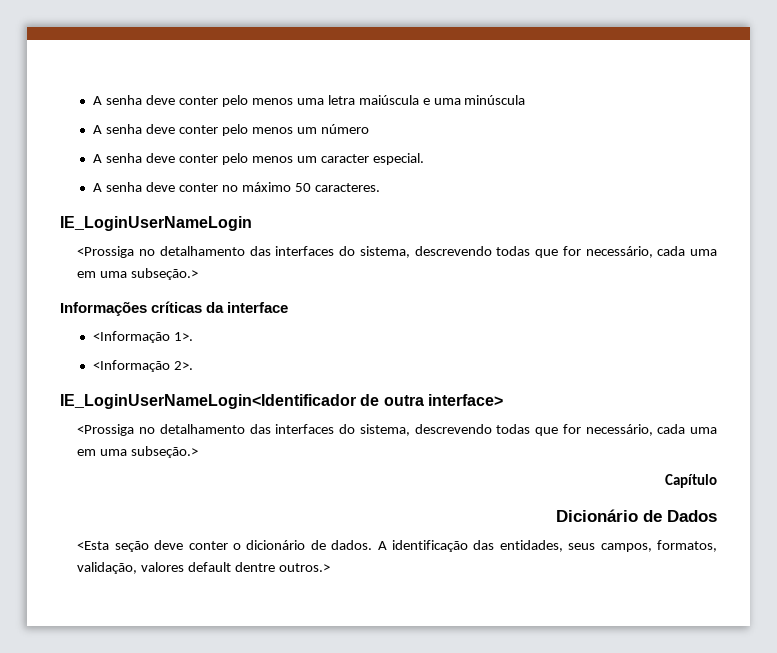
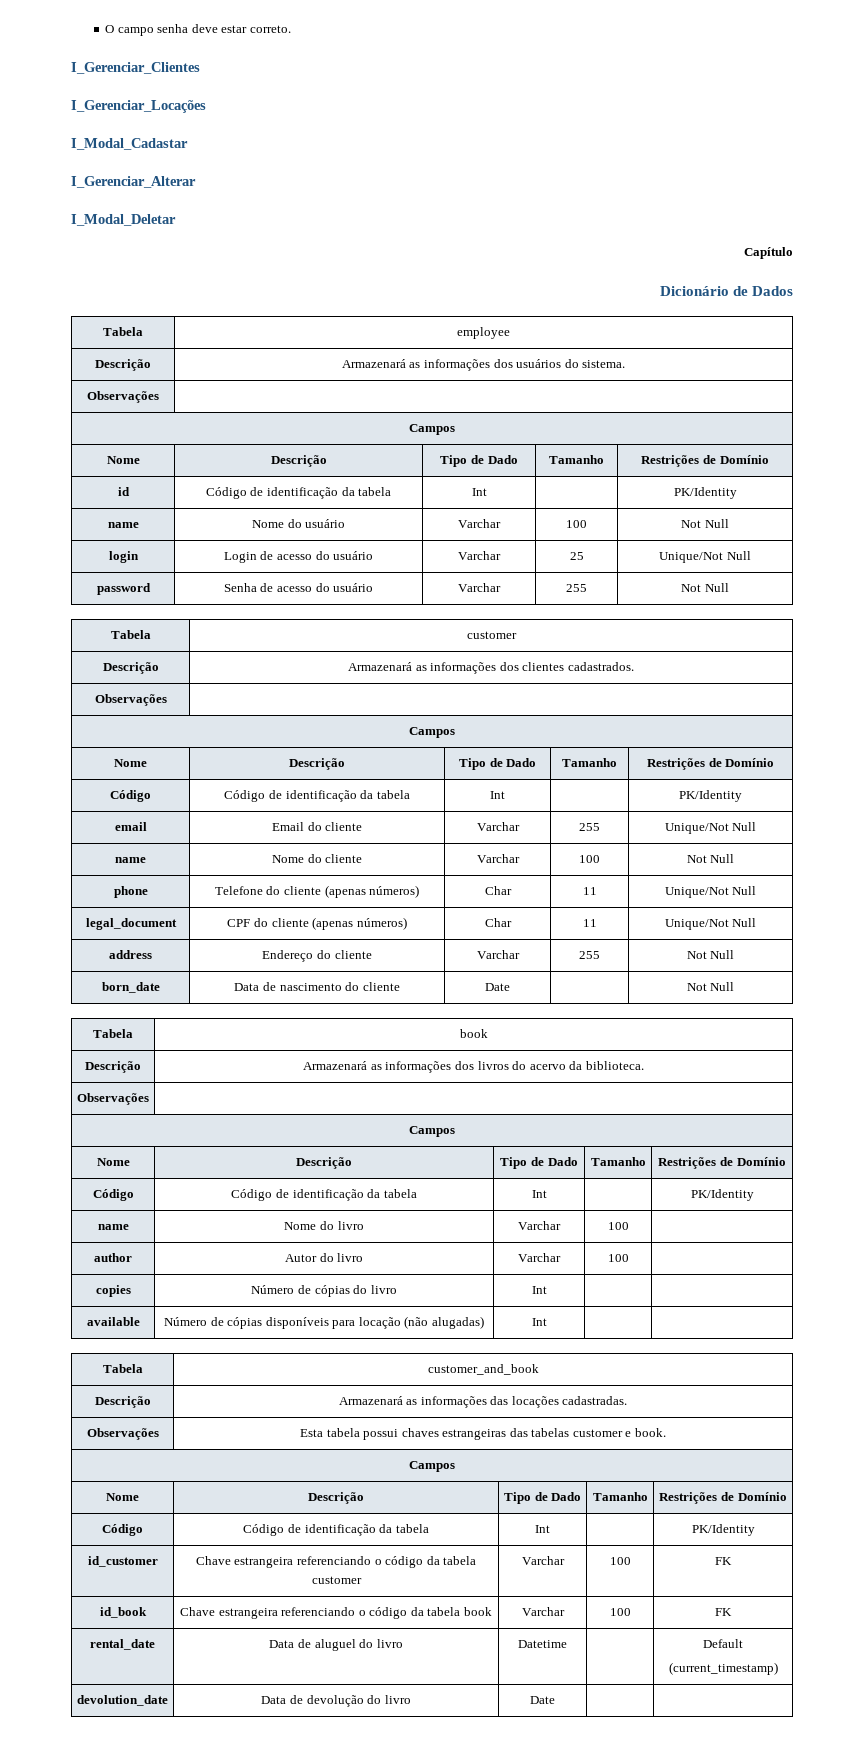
[93,95,526,107] [93,124,369,136] [93,153,424,165] [93,182,380,192] [60,216,252,231] [77,246,717,258] [77,268,199,280] [60,301,289,316] [93,331,194,343] [93,360,194,372] [60,394,503,409] [77,424,717,436] [77,446,199,458] [665,474,717,488] [556,509,717,522] [77,540,718,552] [77,562,331,574] A senha deve conter pelo menos uma letra maiúscula e uma minúscula // A senha deve conter pelo menos um número // A senha deve conter pelo menos um caracter especial. // A senha deve conter no máximo 50 caracteres. // IE_LoginUserNameLogin // <Prossiga no detalhamento das interfaces do sistema, descrevendo todas que for necessário, cada uma em uma subseção.> // Informações críticas da interface // <Informação 1>. // <Informação 2>. // IE_LoginUserNameLogin<Identificador de outra interface> // <Prossiga no detalhamento das interfaces do sistema, descrevendo todas que for necessário, cada uma em uma subseção.> // Capítulo // Dicionário de Dados // <Esta seção deve conter o dicionário de dados. A identificação das entidades, seus campos, formatos, validação, valores default dentre outros.> -> [105,24,291,36] [71,62,200,74] [71,100,206,113] [71,138,188,150] [71,176,196,188] [71,214,176,226] [744,247,793,259] [659,286,793,296] [103,327,143,336] [457,327,510,339] [95,359,151,371] [341,359,626,371] [87,391,159,403] [409,424,455,435] [106,456,140,464] [270,455,327,467] [440,455,518,467] [549,455,604,464] [641,455,769,467] [117,487,130,496] [205,487,392,499] [471,488,487,496] [673,487,737,499] [107,522,139,528] [251,519,346,528] [458,519,501,528] [566,520,587,528] [681,519,729,528] [108,551,139,563] [223,551,374,563] [458,551,501,560] [569,552,584,560] [659,551,751,563] [96,583,151,595] [223,583,374,592] [458,583,501,592] [566,584,587,592] [681,583,729,592] [110,630,151,639] [466,631,517,639] [102,662,159,674] [348,662,634,674] [94,694,167,706] [409,727,455,738] [114,759,147,767] [289,758,345,770] [458,758,537,770] [562,758,617,767] [646,758,775,770] [110,790,151,802] [224,790,410,802] [490,791,505,799] [679,790,742,802] [114,822,147,831] [271,822,363,831] [476,822,520,831] [579,823,600,831] [664,822,757,834] [115,857,146,863] [271,854,363,863] [476,854,520,863] [579,855,600,863] [686,854,735,863] [113,886,148,898] [214,885,420,898] [484,886,512,895] [582,887,597,895] [664,886,757,898] [85,918,177,930] [227,917,407,930] [484,918,512,927] [582,919,597,927] [664,918,757,930] [109,950,152,959] [262,950,372,962] [476,950,520,959] [579,951,600,959] [686,950,735,959] [101,982,160,993] [234,982,400,991] [485,983,510,991] [686,982,735,991] [93,1029,133,1038] [459,1029,488,1038] [85,1061,141,1073] [303,1061,644,1073] [77,1093,149,1105] [409,1126,455,1137] [96,1158,130,1166] [296,1157,352,1169] [500,1157,578,1169] [590,1157,646,1166] [658,1157,786,1169] [92,1189,134,1201] [231,1189,417,1201] [531,1190,547,1198] [690,1189,754,1201] [97,1224,129,1230] [284,1221,364,1230] [518,1221,561,1230] [607,1222,629,1230] [94,1253,132,1262] [284,1253,364,1262] [518,1253,561,1262] [607,1254,629,1262] [95,1285,131,1297] [251,1285,397,1297] [531,1286,547,1294] [86,1317,140,1326] [164,1316,484,1329] [531,1318,547,1326] [102,1364,143,1373] [427,1364,539,1375] [94,1396,151,1408] [338,1396,628,1408] [86,1428,159,1440] [300,1428,666,1440] [409,1461,455,1472] [106,1493,139,1501] [308,1492,364,1504] [503,1492,582,1504] [592,1492,648,1501] [659,1492,787,1504] [102,1524,143,1536] [243,1524,429,1536] [535,1525,550,1533] [691,1524,755,1536] [87,1556,158,1567] [195,1556,477,1568] [311,1576,362,1584] [521,1556,565,1565] [609,1557,631,1565] [715,1557,732,1565] [99,1607,147,1618] [180,1607,492,1619] [521,1607,565,1616] [609,1608,631,1616] [715,1608,732,1616] [90,1639,155,1650] [269,1639,403,1651] [518,1640,567,1648] [703,1639,743,1648] [668,1662,778,1675] [77,1695,168,1706] [261,1695,411,1707] [530,1696,555,1704] O campo senha deve estar correto. // I_Gerenciar_Clientes // I_Gerenciar_Locações // I_Modal_Cadastar // I_Gerenciar_Alterar // I_Modal_Deletar // Capítulo // Dicionário de Dados // Tabela | employee // Descrição | Armazenará as informações dos usuários do sistema. // Observações | // Campos // Nome | Descrição | Tipo de Dado | Tamanho | Restrições de Domínio // id | Código de identificação da tabela | Int | | PK/Identity // name | Nome do usuário | Varchar | 100 | Not Null // login | Login de acesso do usuário | Varchar | 25 | Unique/Not Null // password | Senha de acesso do usuário | Varchar | 255 | Not Null // Tabela | customer // Descrição | Armazenará as informações dos clientes cadastrados. // Observações | // Campos // Nome | Descrição | Tipo de Dado | Tamanho | Restrições de Domínio // Código | Código de identificação da tabela | Int | | PK/Identity // email | Email do cliente | Varchar | 255 | Unique/Not Null // name | Nome do cliente | Varchar | 100 | Not Null // phone | Telefone do cliente (apenas números) | Char | 11 | Unique/Not Null // legal_document | CPF do cliente (apenas números) | Char | 11 | Unique/Not Null // address | Endereço do cliente | Varchar | 255 | Not Null // born_date | Data de nascimento do cliente | Date | | Not Null // Tabela | book // Descrição | Armazenará as informações dos livros do acervo da biblioteca. // Observações | // Campos // Nome | Descrição | Tipo de Dado | Tamanho | Restrições de Domínio // Código | Código de identificação da tabela | Int | | PK/Identity // name | Nome do livro | Varchar | 100 | // author | Autor do livro | Varchar | 100 | // copies | Número de cópias do livro | Int | | // available | Número de cópias disponíveis para locação (não alugadas) | Int | | // Tabela | customer_and_book // Descrição | Armazenará as informações das locações cadastradas. // Observações | Esta tabela possui chaves estrangeiras das tabelas customer e book. // Campos // Nome | Descrição | Tipo de Dado | Tamanho | Restrições de Domínio // Código | Código de identificação da tabela | Int | | PK/Identity // id_customer | Chave estrangeira referenciando o código da tabela customer | Varchar | 100 | FK // id_book | Chave estrangeira referenciando o código da tabela book | Varchar | 100 | FK // rental_date | Data de aluguel do livro | Datetime | | Default // (current_timestamp) // devolution_date | Data de devolução do livro | Date | |

